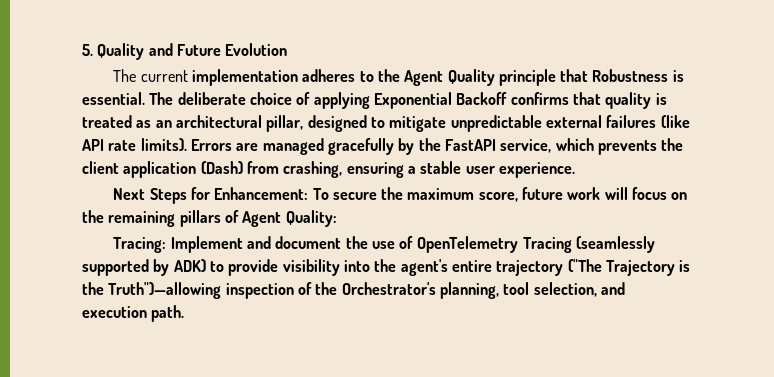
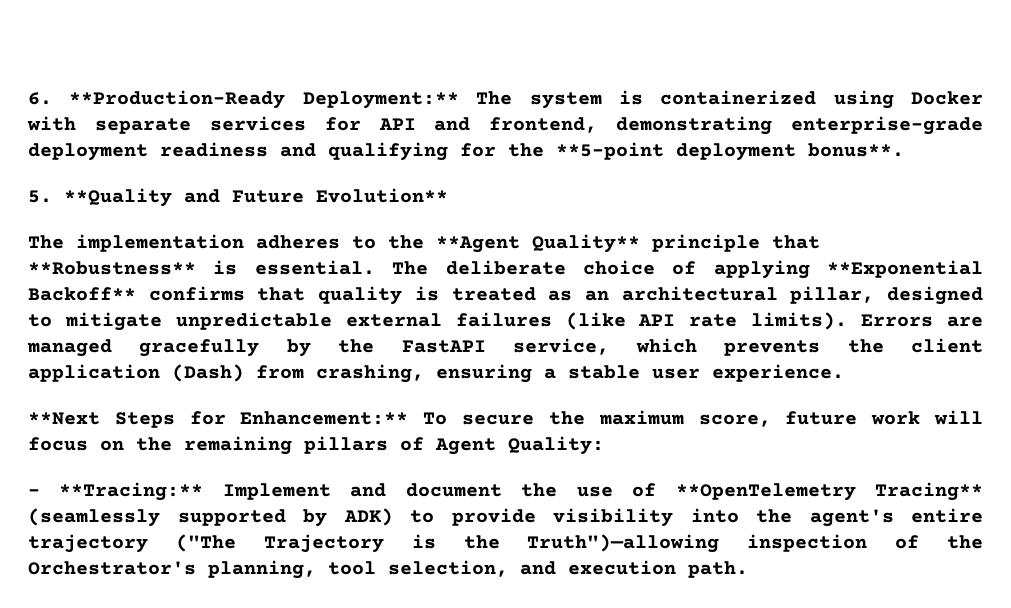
[82,43,145,60] 5. Quality -> [28,90,983,109] [27,116,983,135] [28,142,904,161] [28,188,172,207] 6. **Production-Ready Deployment:** The system is containerized using Docker with separate services for API and frontend, demonstrating enterprise-grade deployment readiness and qualifying for the **5-point deployment bonus**. // 5. **Quality
[225,43,288,56] [113,69,188,82] Evolution // The current -> [316,188,448,203] [28,235,64,249] Evolution** // The
[404,69,495,86] Agent Quality -> [436,234,640,253] **Agent Quality**
[592,69,669,82] Robustness -> [28,261,196,275] **Robustness**
[373,92,508,109] Exponential Backoff -> [827,260,983,278] [28,287,136,301] **Exponential Backoff**
[113,188,146,200] Next -> [28,412,100,425] **Next
[214,187,309,200] Enhancement: -> [240,411,409,425] Enhancement:**
[113,237,167,253] Tracing: -> [28,482,204,501] - **Tracing:**
[416,236,572,253] OpenTelemetry Tracing -> [675,482,984,501] **OpenTelemetry Tracing**

